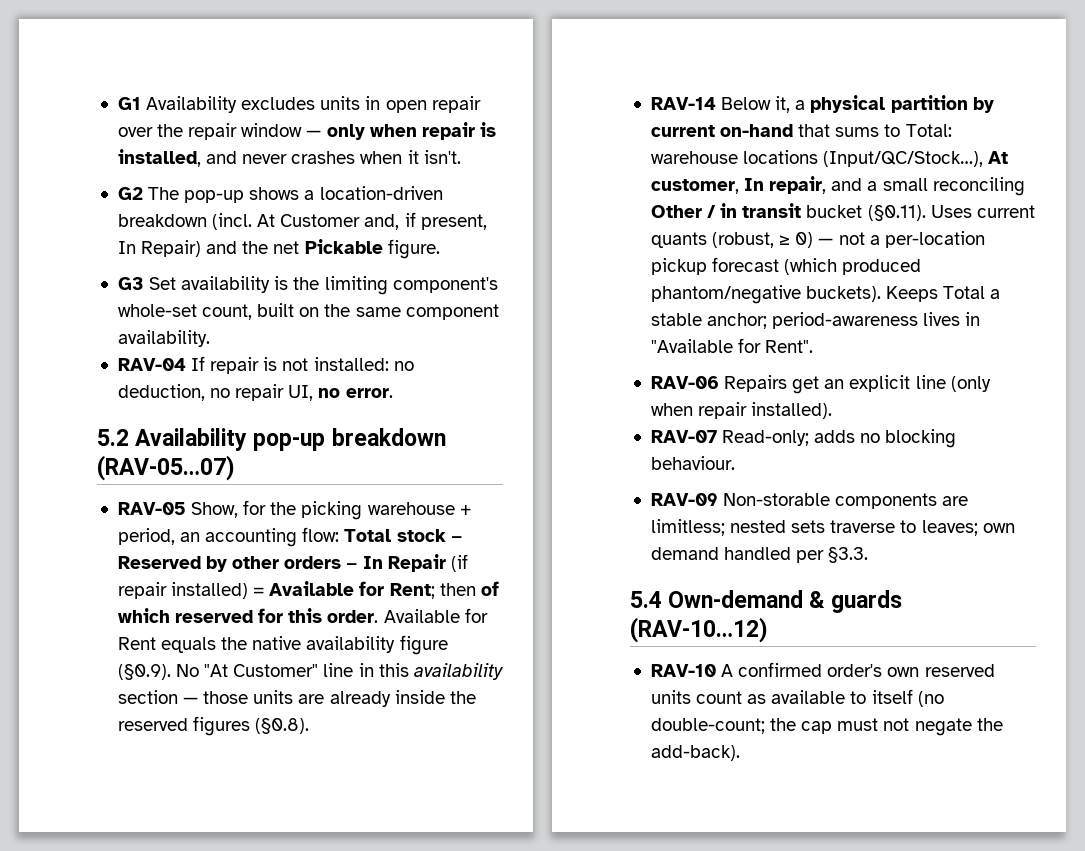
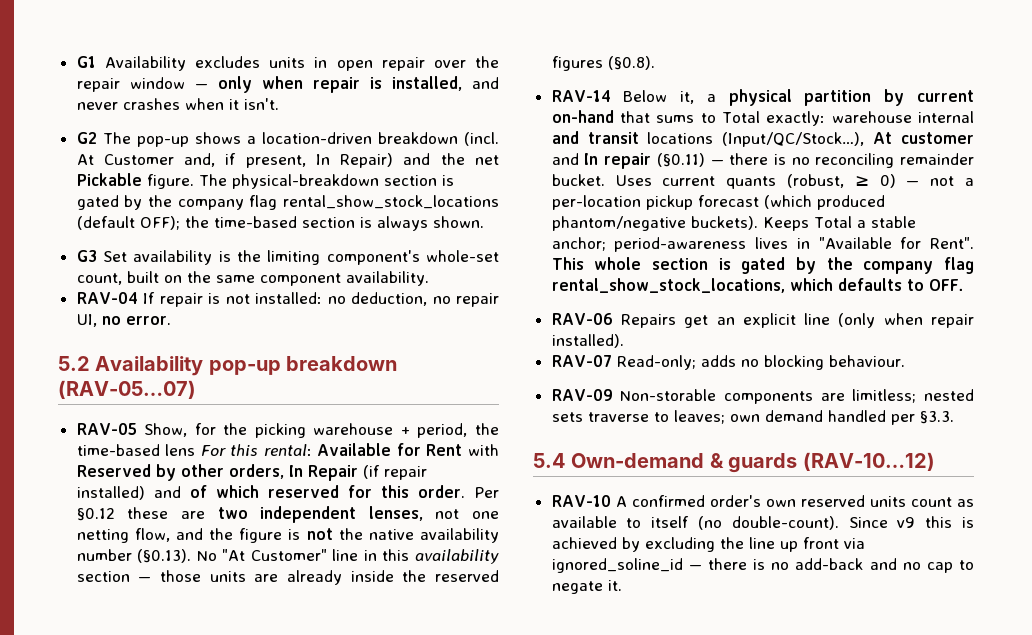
(440, 249) none -> [198,174,454,189] [76,195,499,210] [76,216,484,231] The physical-breakdown section is gated by the company flag rental_show_stock_locations (default OFF); the time-based section is always shown.
[180,527,462,547] an accounting flow: Total stock − -> [475,423,500,435] [76,443,500,456] the time-based lens For this rental: Available for Rent with
[284,556,358,569] orders − -> [228,464,284,479] orders,
[253,581,476,599] = Available for Rent; then -> [153,486,181,498] and
[383,608,488,623] [117,637,217,653] Available for Rent equals -> [474,487,500,498] [76,506,499,523] [76,528,333,543] Per §0.12 these are two independent lenses, not one netting flow, and the figure is not
[399,635,448,655] [117,664,171,680] figure (§0.9). -> [76,549,192,563] number (§0.13).
[905,124,952,137] [650,150,1009,167] [650,176,1025,196] [650,203,926,221] Total: warehouse locations (Input/QC/Stock…), At customer, In repair, and a small reconciling Other / in transit bucket (§0.11). -> [722,111,974,126] [551,131,974,147] [551,153,974,169] [551,174,605,186] Total exactly: warehouse internal and transit locations (Input/QC/Stock…), At customer and In repair (§0.11) — there is no reconciling remainder bucket.
(814, 346) none -> [551,257,974,274] [551,278,964,293] This whole section is gated by the company flag rental_show_stock_locations, which defaults to OFF.
[650,718,1003,736] [650,745,740,761] double-count; the cap must not negate the add-back). -> [731,516,975,530] [551,537,865,552] [551,558,974,573] [551,580,622,594] double-count). Since v9 this is achieved by excluding the line up front via ignored_soline_id — there is no add-back and no cap to negate it.

